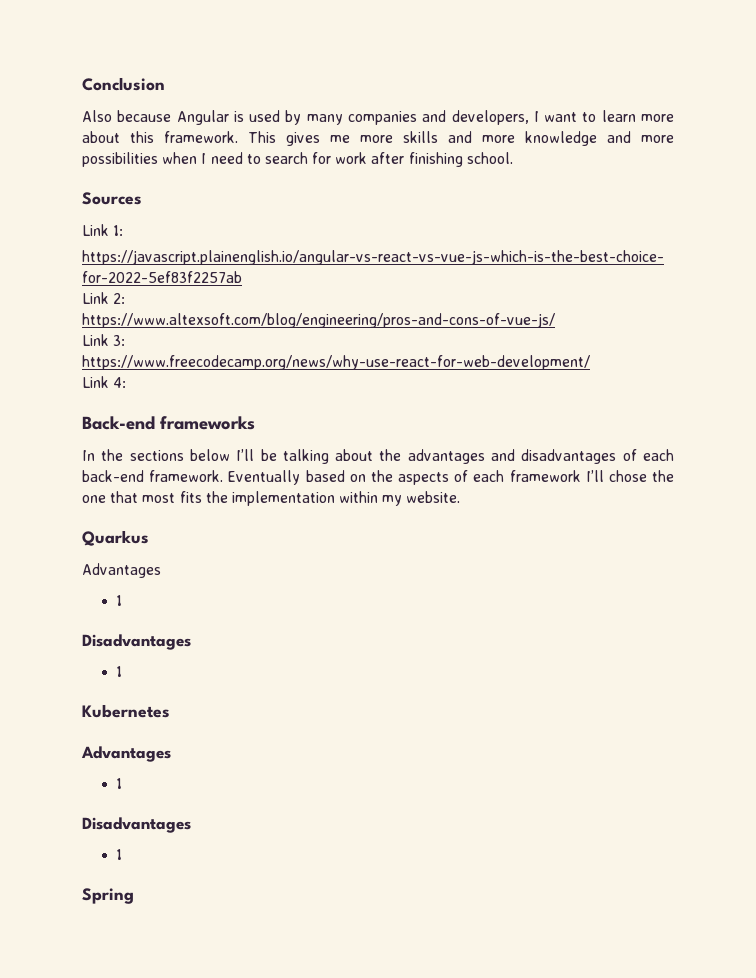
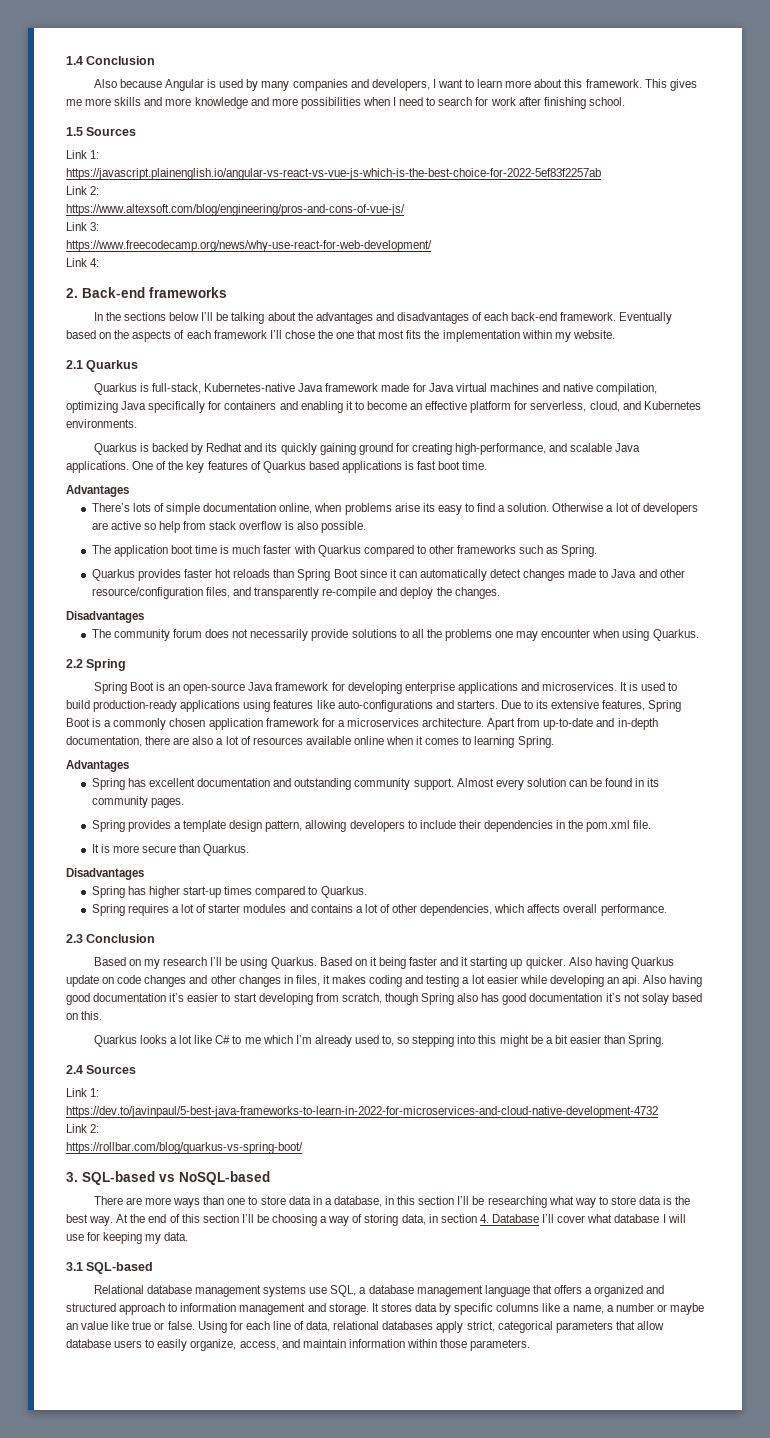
(82, 84) none -> [66,56,83,65] 1.4
(513, 158) none -> [66,127,83,136] 1.5
(127, 382) none -> [66,288,78,298] 2.
(461, 497) none -> [66,360,83,369] 2.1
[82,563,161,578] [116,595,123,606] [82,634,191,650] [116,666,123,677] [82,704,170,718] [81,746,171,762] [116,778,123,789] [82,817,191,833] [116,849,123,860] [82,888,134,904] Advantages // 1 // Disadvantages // 1 // Kubernetes // Advantages // 1 // Disadvantages // 1 // Spring -> [93,383,658,395] [66,401,701,413] [66,419,137,428] [93,443,641,455] [66,461,488,473] [66,485,129,497] [91,503,698,515] [91,521,366,533] [91,545,598,557] [91,569,685,581] [91,587,500,599] [66,611,144,623] [91,629,699,641] [66,659,127,671] [93,682,678,694] [66,700,682,712] [66,718,658,730] [66,736,554,748] [66,760,129,772] [91,778,660,790] [91,796,184,808] [91,820,652,832] [91,844,250,856] [66,868,144,880] [91,886,367,898] [91,904,667,916] [66,934,156,943] [93,957,674,969] [66,975,703,987] [66,993,702,1005] [66,1011,103,1020] [93,1035,665,1047] [66,1065,137,1074] [66,1088,100,1097] [66,1106,658,1118] [66,1124,100,1133] [66,1142,303,1154] [66,1171,270,1185] [93,1196,691,1208] [66,1214,686,1226] [66,1232,189,1244] [66,1262,154,1274] [93,1285,665,1297] [66,1303,704,1315] [66,1321,664,1333] [66,1339,531,1351] Quarkus is full-stack, Kubernetes-native Java framework made for Java virtual machines and native compilation, optimizing Java specifically for containers and enabling it to become an effective platform for serverless, cloud, and Kubernetes environments. // Quarkus is backed by Redhat and its quickly gaining ground for creating high-performance, and scalable Java applications. One of the key features of Quarkus based applications is fast boot time. // Advantages // There’s lots of simple documentation online, when problems arise its easy to find a solution. Otherwise a lot of developers are active so help from stack overflow is also possible. // The application boot time is much faster with Quarkus compared to other frameworks such as Spring. // Quarkus provides faster hot reloads than Spring Boot since it can automatically detect changes made to Java and other resource/configuration files, and transparently re-compile and deploy the changes. // Disadvantages // The community forum does not necessarily provide solutions to all the problems one may encounter when using Quarkus. // 2.2 Spring // Spring Boot is an open-source Java framework for developing enterprise applications and microservices. It is used to build production-ready applications using features like auto-configurations and starters. Due to its extensive features, Spring Boot is a commonly chosen application framework for a microservices architecture. Apart from up-to-date and in-depth documentation, there are also a lot of resources available online when it comes to learning Spring. // Advantages // Spring has excellent documentation and outstanding community support. Almost every solution can be found in its community pages. // Spring provides a template design pattern, allowing developers to include their dependencies in the pom.xml file. // It is more secure than Quarkus. // Disadvantages // Spring has higher start-up times compared to Quarkus. // Spring requires a lot of starter modules and contains a lot of other dependencies, which affects overall performance. // 2.3 Conclusion // Based on my research I’ll be using Quarkus. Based on it being faster and it starting up quicker. Also having Quarkus update on code changes and other changes in files, it makes coding and testing a lot easier while developing an api. Also having good documentation it’s easier to start developing from scratch, though Spring also has good documentation it’s not solay based on this. // Quarkus looks a lot like C# to me which I’m already used to, so stepping into this might be a bit easier than Spring. // 2.4 Sources // Link 1: // https://dev.to/javinpaul/5-best-java-frameworks-to-learn-in-2022-for-microservices-and-cloud-native-development-4732 // Link 2: // https://rollbar.com/blog/quarkus-vs-spring-boot/ // 3. SQL-based vs NoSQL-based // There are more ways than one to store data in a database, in this section I’ll be researching what way to store data is the best way. At the end of this section I’ll be choosing a way of storing data, in section 4. Database I’ll cover what database I will use for keeping my data. // 3.1 SQL-based // Relational database management systems use SQL, a database management language that offers a organized and structured approach to information management and storage. It stores data by specific columns like a name, a number or maybe an value like true or false. Using for each line of data, relational databases apply strict, categorical parameters that allow database users to easily organize, access, and maintain information within those parameters.

